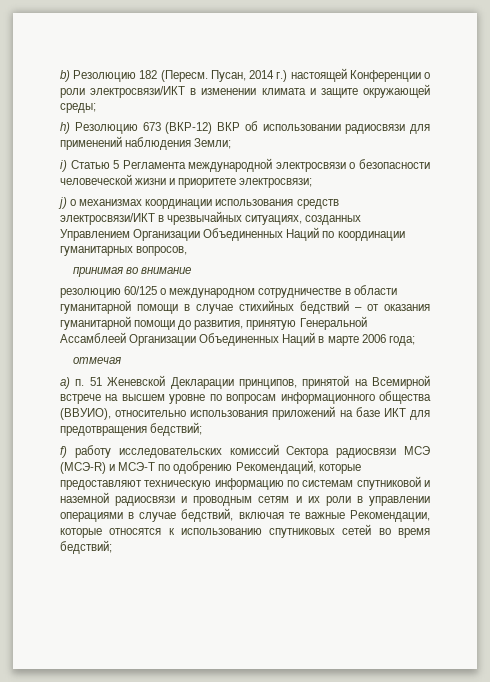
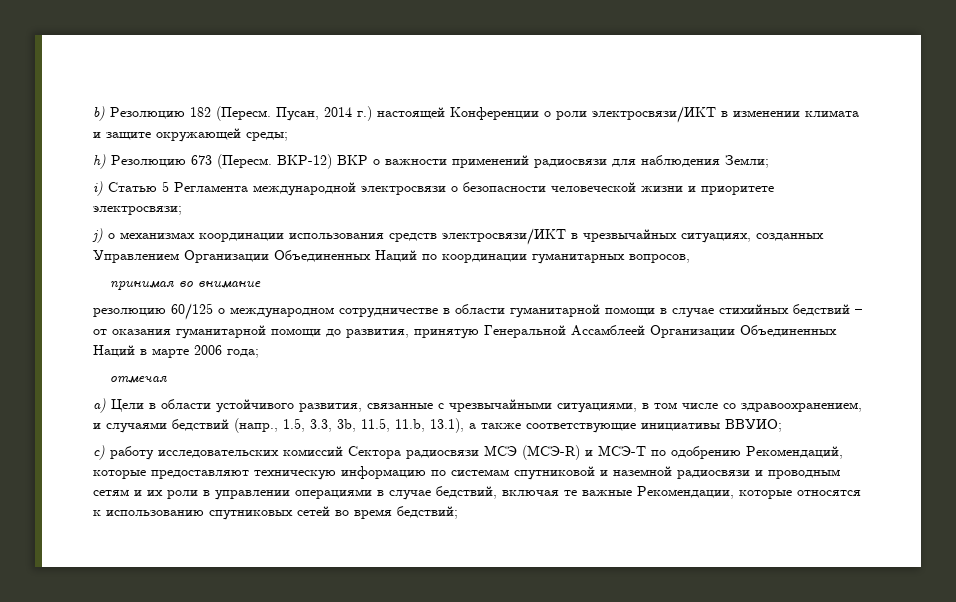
[165,121,341,134] (ВКР-12) ВКР об использовании -> [217,154,529,169] (Пересм. ВКР-12) ВКР о важности применений
[60,136,122,150] применений -> (636, 163) none
[75,375,430,389] [60,391,431,404] [60,406,431,420] [60,422,203,436] [60,446,67,458] п. 51 Женевской Декларации принципов, принятой на Всемирной встрече на высшем уровне по вопросам информационного общества (ВВУИО), относительно использования приложений на базе ИКТ для предотвращения бедствий; // f) -> [111,399,862,413] [93,418,782,433] [93,445,105,460] Цели в области устойчивого развития, связанные с чрезвычайными ситуациями, в том числе со здравоохранением, и случаями бедствий (напр., 1.5, 3.3, 3b, 11.5, 11.b, 13.1), а также соответствующие инициативы ВВУИО; // c)

